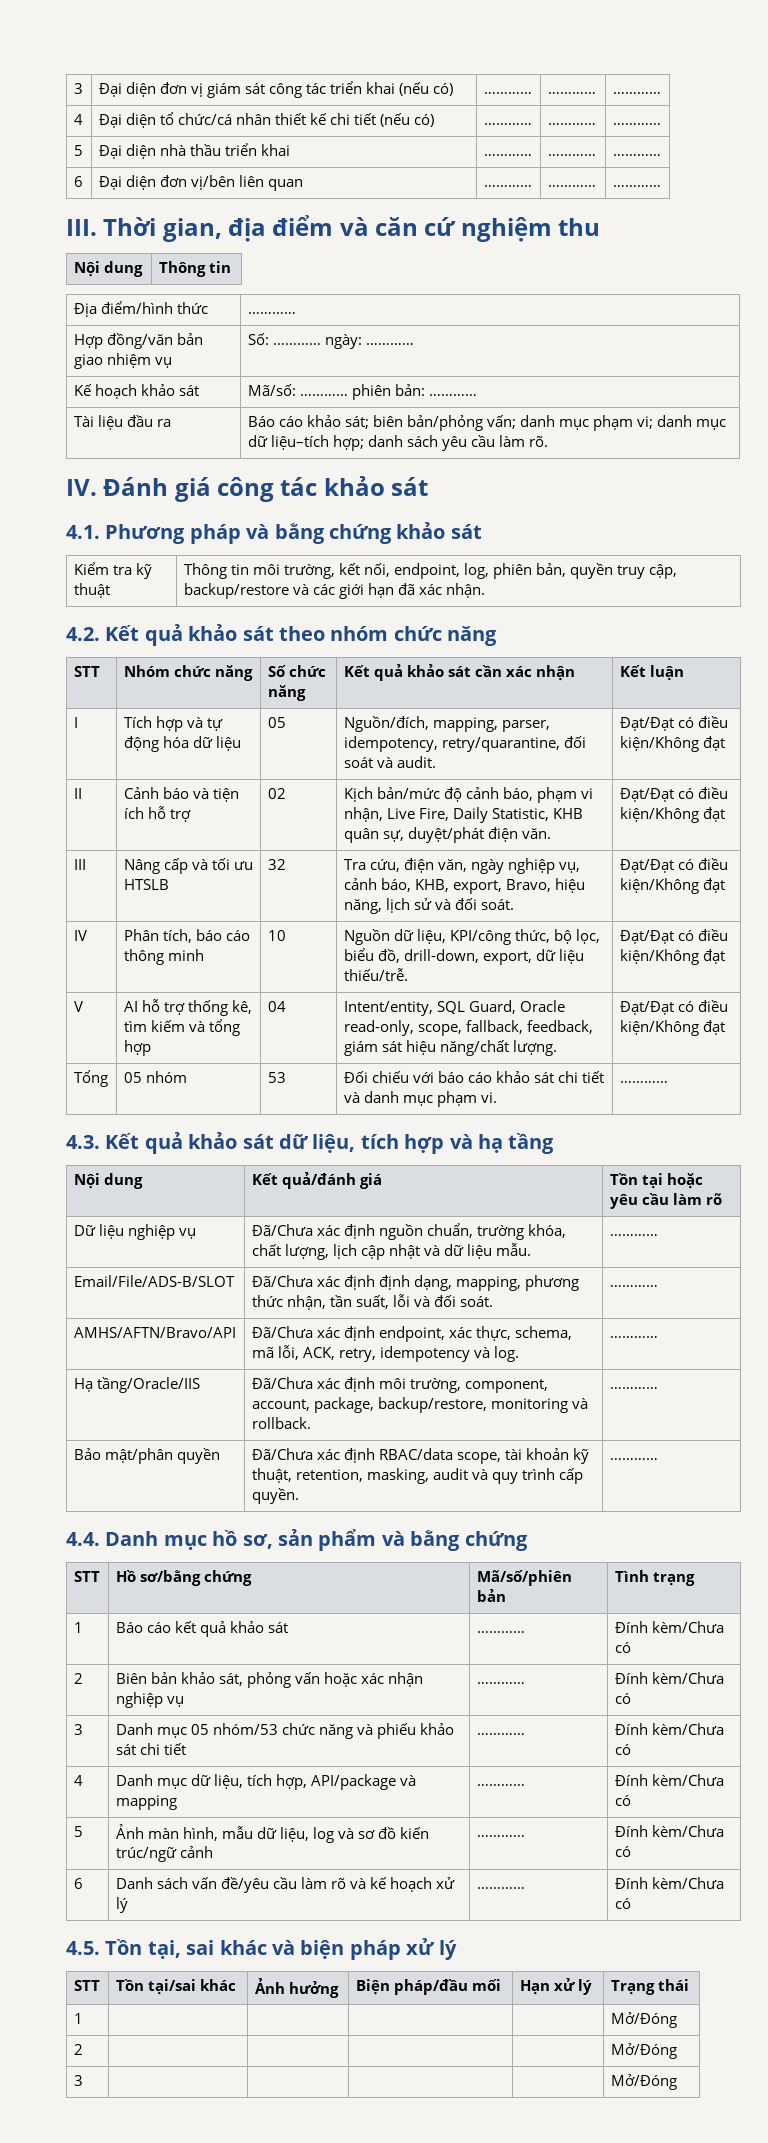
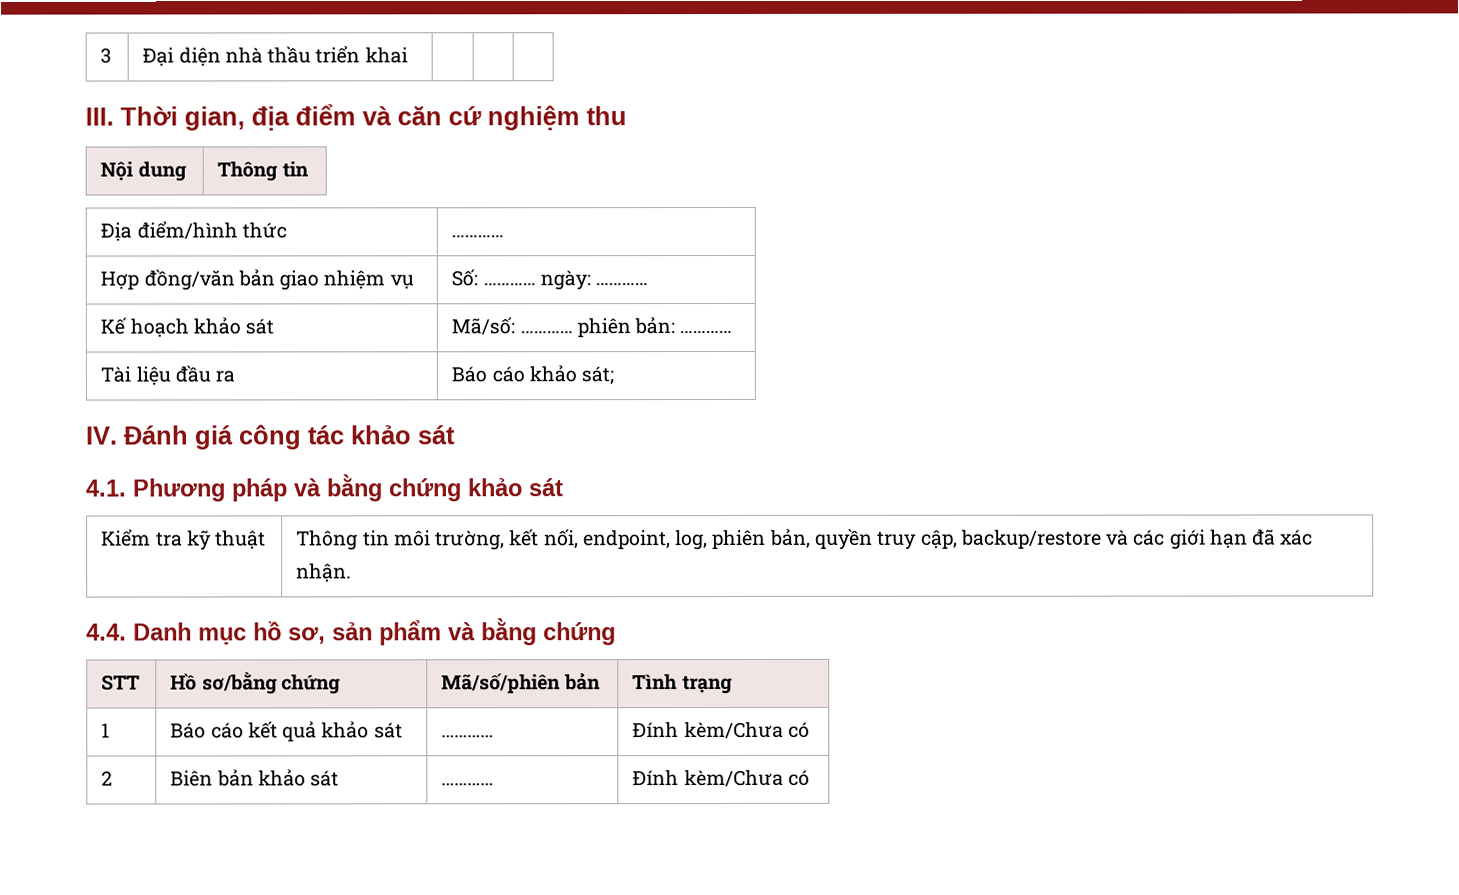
[73,83,83,94] [98,81,454,98] [483,92,532,94] [547,92,596,94] [612,92,661,94] [73,114,83,125] [98,112,435,128] [483,123,532,125] [547,123,596,125] [612,123,661,125] [73,145,83,156] 3 | Đại diện đơn vị giám sát công tác triển khai (nếu có) | ………… | ………… | ………… // 4 | Đại diện tổ chức/cá nhân thiết kế chi tiết (nếu có) | ………… | ………… | ………… // 5 -> [100,47,113,64] 3
[483,154,532,156] [547,154,596,156] [612,154,661,156] [73,176,83,187] [98,175,304,191] [483,185,532,187] [547,185,596,187] [612,185,661,187] ………… | ………… | ………… // 6 | Đại diện đơn vị/bên liên quan | ………… | ………… | ………… -> (408, 55) | |
[373,415,727,431] [247,435,549,451] biên bản/phỏng vấn; danh mục phạm vi; danh mục dữ liệu–tích hợp; danh sách yêu cầu làm rõ. -> (615, 375) none
[66,624,498,646] [73,666,100,677] [123,665,253,681] [267,665,326,677] [267,685,306,701] [343,664,576,681] [619,665,684,681] [73,717,78,728] [123,716,223,732] [123,736,241,752] [267,717,286,728] [343,716,550,732] [343,736,586,752] [343,756,436,768] [619,716,728,731] [619,736,725,752] [73,788,82,799] [123,787,239,802] [123,806,191,822] [267,788,286,799] [343,787,594,803] [343,807,584,823] [343,827,552,843] [619,787,728,802] [619,807,725,823] [73,859,86,870] [123,858,254,874] [123,879,169,890] [267,859,286,870] [343,858,581,874] [343,878,586,894] [343,898,515,914] [619,858,728,873] [619,878,725,894] [73,930,87,941] [123,929,250,943] [123,949,204,965] [267,930,286,941] [343,929,601,945] [343,948,585,965] [343,968,408,981] [619,929,728,944] [619,949,725,965] [73,1001,83,1012] [123,999,253,1016] [123,1019,240,1036] [123,1040,151,1056] [267,1001,286,1012] [343,1000,565,1016] [343,1020,593,1036] [343,1040,558,1056] [619,1000,728,1015] [619,1020,725,1036] [73,1070,108,1087] [123,1071,187,1083] [267,1072,286,1083] [343,1071,605,1083] [343,1091,498,1107] [619,1081,668,1083] [66,1132,555,1154] [73,1173,143,1189] [251,1172,382,1189] [609,1173,703,1189] [609,1193,722,1209] [73,1224,196,1240] [251,1223,567,1240] [251,1243,532,1260] [609,1234,658,1236] [73,1275,235,1287] [251,1275,580,1291] [251,1294,494,1310] [609,1285,658,1287] [73,1327,236,1338] [251,1326,573,1342] [251,1345,520,1362] [609,1336,658,1338] [73,1377,200,1393] [251,1377,549,1393] [251,1397,589,1413] [251,1417,311,1429] [609,1387,658,1389] [73,1448,220,1464] [251,1448,590,1464] [251,1468,584,1484] [251,1488,299,1504] [609,1458,658,1460] // 4.2. Kết quả khảo sát theo nhóm chức năng // STT | Nhóm chức năng | Số chức năng | Kết quả khảo sát cần xác nhận | Kết luận // I | Tích hợp và tự động hóa dữ liệu | 05 | Nguồn/đích, mapping, parser, idempotency, retry/quarantine, đối soát và audit. | Đạt/Đạt có điều kiện/Không đạt // II | Cảnh báo và tiện ích hỗ trợ | 02 | Kịch bản/mức độ cảnh báo, phạm vi nhận, Live Fire, Daily Statistic, KHB quân sự, duyệt/phát điện văn. | Đạt/Đạt có điều kiện/Không đạt // III | Nâng cấp và tối ưu HTSLB | 32 | Tra cứu, điện văn, ngày nghiệp vụ, cảnh báo, KHB, export, Bravo, hiệu năng, lịch sử và đối soát. | Đạt/Đạt có điều kiện/Không đạt // IV | Phân tích, báo cáo thông minh | 10 | Nguồn dữ liệu, KPI/công thức, bộ lọc, biểu đồ, drill-down, export, dữ liệu thiếu/trễ. | Đạt/Đạt có điều kiện/Không đạt // V | AI hỗ trợ thống kê, tìm kiếm và tổng hợp | 04 | Intent/entity, SQL Guard, Oracle read-only, scope, fallback, feedback, giám sát hiệu năng/chất lượng. | Đạt/Đạt có điều kiện/Không đạt // Tổng | 05 nhóm | 53 | Đối chiếu với báo cáo khảo sát chi tiết và danh mục phạm vi. | ………… // 4.3. Kết quả khảo sát dữ liệu, tích hợp và hạ tầng // Nội dung | Kết quả/đánh giá | Tồn tại hoặc yêu cầu làm rõ // Dữ liệu nghiệp vụ | Đã/Chưa xác định nguồn chuẩn, trường khóa, chất lượng, lịch cập nhật và dữ liệu mẫu. | ………… // Email/File/ADS-B/SLOT | Đã/Chưa xác định định dạng, mapping, phương thức nhận, tần suất, lỗi và đối soát. | ………… // AMHS/AFTN/Bravo/API | Đã/Chưa xác định endpoint, xác thực, schema, mã lỗi, ACK, retry, idempotency và log. | ………… // Hạ tầng/Oracle/IIS | Đã/Chưa xác định môi trường, component, account, package, backup/restore, monitoring và rollback. | ………… // Bảo mật/phân quyền | Đã/Chưa xác định RBAC/data scope, tài khoản kỹ thuật, retention, masking, audit và quy trình cấp quyền. | ………… -> (353, 573) none
[218,1672,424,1688] [115,1692,184,1708] [476,1682,525,1684] [614,1672,724,1684] [614,1693,631,1704] [73,1724,83,1735] [115,1723,455,1739] [115,1743,186,1755] [476,1733,525,1735] [614,1723,724,1735] [614,1744,631,1755] [73,1775,83,1786] [115,1774,417,1790] [115,1795,177,1810] [476,1784,525,1786] [614,1774,724,1786] [614,1795,631,1806] [73,1826,83,1837] [115,1824,430,1843] [115,1846,213,1862] [476,1835,525,1837] [614,1825,724,1837] [614,1846,631,1857] [73,1878,83,1889] [115,1877,456,1893] [115,1897,128,1913] [476,1887,525,1889] [614,1877,724,1889] [614,1898,631,1909] [66,1938,457,1960] [73,1980,100,1991] [115,1979,236,1995] [254,1978,339,1998] [355,1979,501,1995] [519,1978,592,1995] [610,1979,689,1995] [73,2013,83,2024] [610,2012,677,2028] [73,2044,83,2055] [610,2043,677,2059] [73,2075,83,2086] [610,2074,677,2090] sát, phỏng vấn hoặc xác nhận nghiệp vụ | ………… | Đính kèm/Chưa có // 3 | Danh mục 05 nhóm/53 chức năng và phiếu khảo sát chi tiết | ………… | Đính kèm/Chưa có // 4 | Danh mục dữ liệu, tích hợp, API/package và mapping | ………… | Đính kèm/Chưa có // 5 | Ảnh màn hình, mẫu dữ liệu, log và sơ đồ kiến trúc/ngữ cảnh | ………… | Đính kèm/Chưa có // 6 | Danh sách vấn đề/yêu cầu làm rõ và kế hoạch xử lý | ………… | Đính kèm/Chưa có // 4.5. Tồn tại, sai khác và biện pháp xử lý // STT | Tồn tại/sai khác | Ảnh hưởng | Biện pháp/đầu mối | Hạn xử lý | Trạng thái // 1 | | | | | Mở/Đóng // 2 | | | | | Mở/Đóng // 3 | | | | | Mở/Đóng -> [310,770,340,787] [441,783,495,786] [632,769,810,788] sát | ………… | Đính kèm/Chưa có

